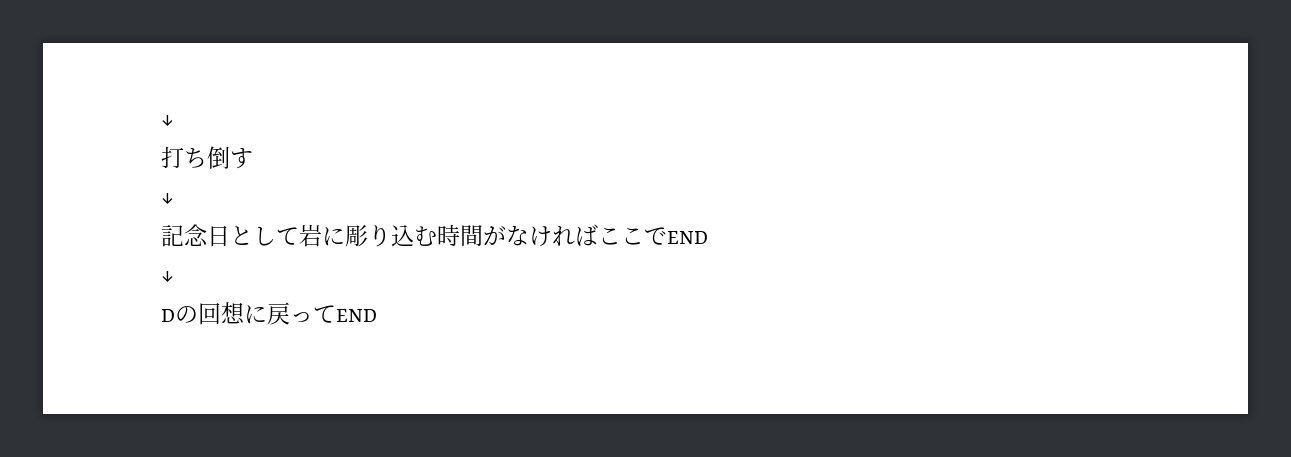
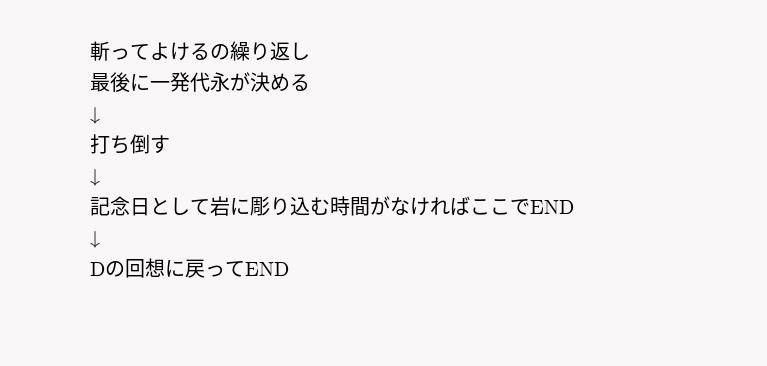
(161, 121) none -> [90,41,310,61] [90,72,310,92] 斬ってよけるの繰り返し // 最後に一発代永が決める //

